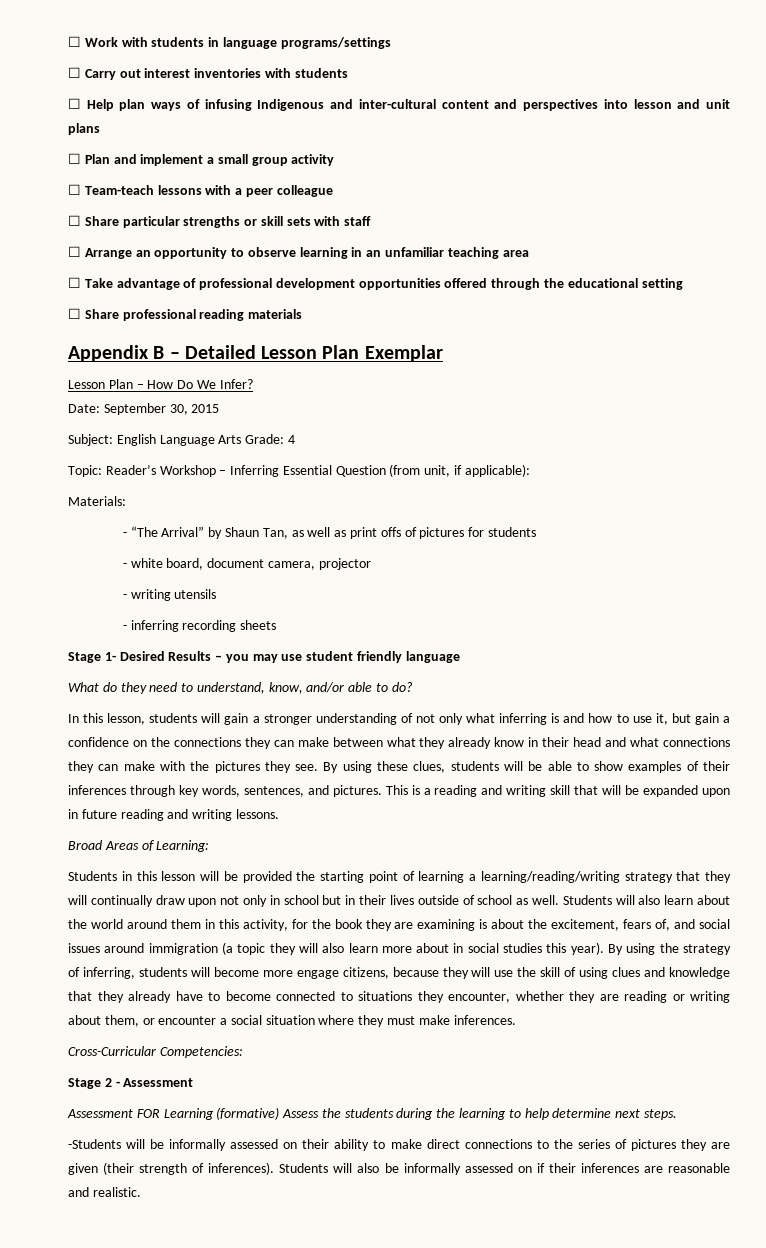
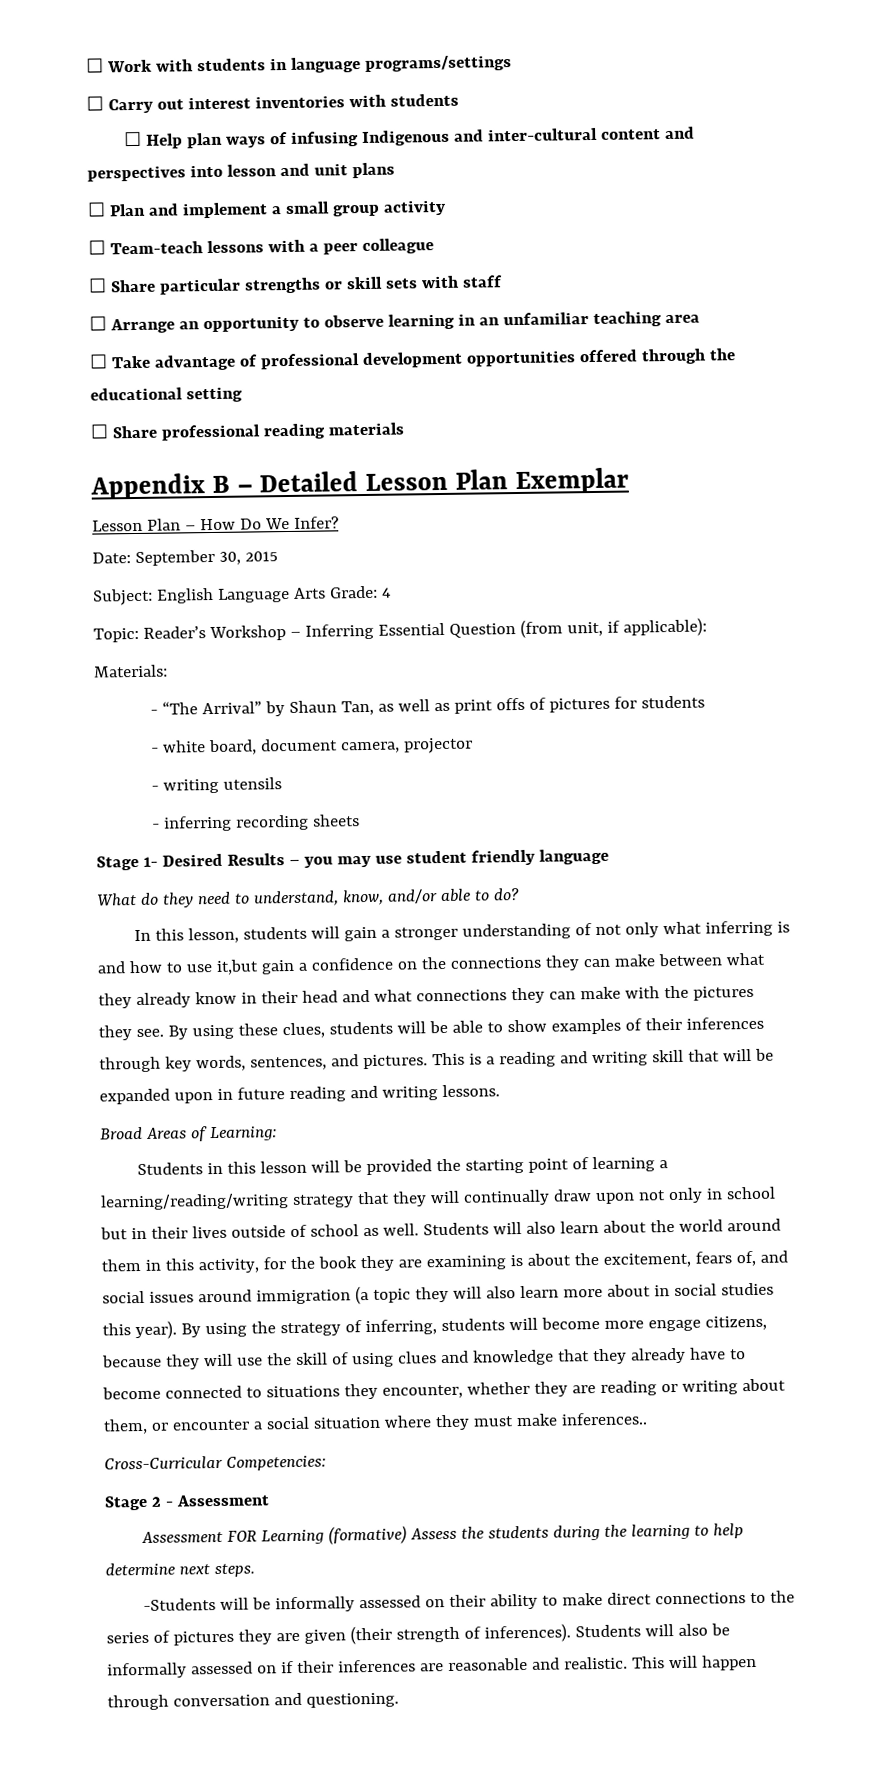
[655,713,691,725] it, but -> [215,959,259,975] it,but
[453,1015,516,1025] inferences. -> [560,1412,647,1426] inferences..
(141, 1192) none -> [631,1654,757,1671] [107,1692,399,1711] This will happen through conversation and questioning.

